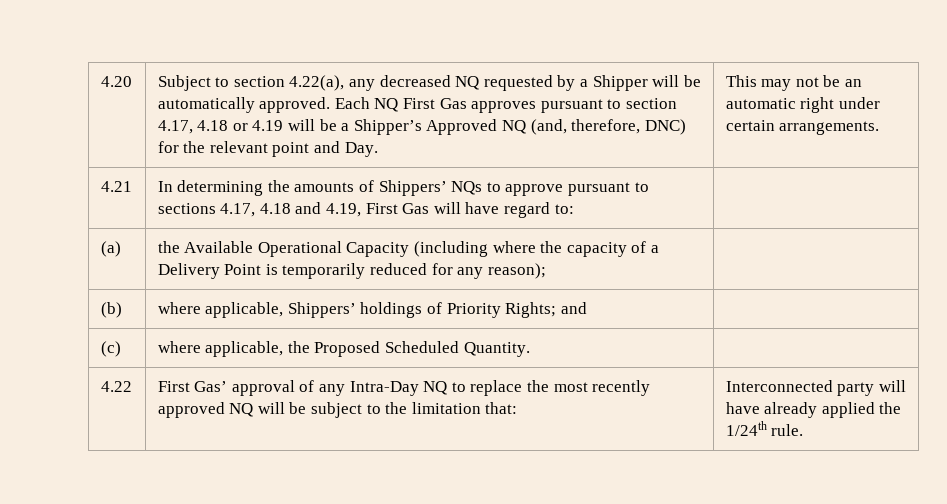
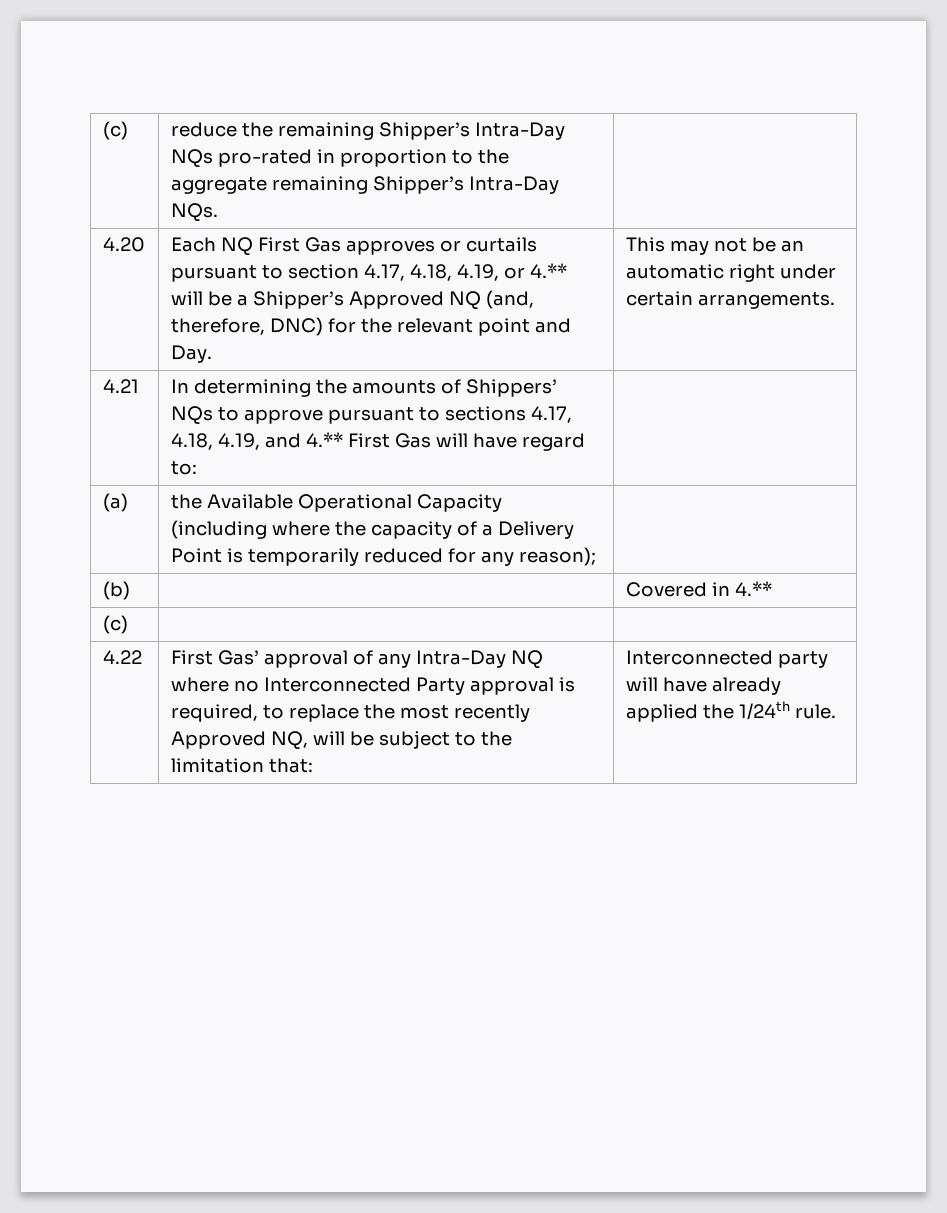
[100,76,132,87] [157,75,701,91] [157,97,331,113] 4.20 | Subject to section 4.22(a), any decreased NQ requested by a Shipper will be automatically approved. -> [102,121,128,140] [170,122,565,140] [170,149,509,167] [170,176,559,194] [170,203,218,221] [102,237,145,252] (c) | reduce the remaining Shipper’s Intra-Day NQs pro-rated in proportion to the aggregate remaining Shipper’s Intra-Day NQs. | // 4.20 |
(537, 107) none -> [439,237,537,252] or curtails
[197,120,284,131] 4.18 or 4.19 -> [409,263,567,281] 4.18, 4.19, or 4.**
[259,202,361,217] 4.18 and 4.19, -> [170,432,343,450] 4.18, 4.19, and 4.**
[157,302,587,318] [100,341,121,357] [157,341,530,357] where applicable, Shippers’ holdings of Priority Rights; and | // (c) | where applicable, the Proposed Scheduled Quantity. -> [625,581,772,597] [102,615,128,634] | Covered in 4.** // (c) |
(448, 388) none -> [170,677,575,695] [170,704,258,722] where no Interconnected Party approval is required,
[157,402,254,418] approved NQ -> [170,731,308,749] Approved NQ,

